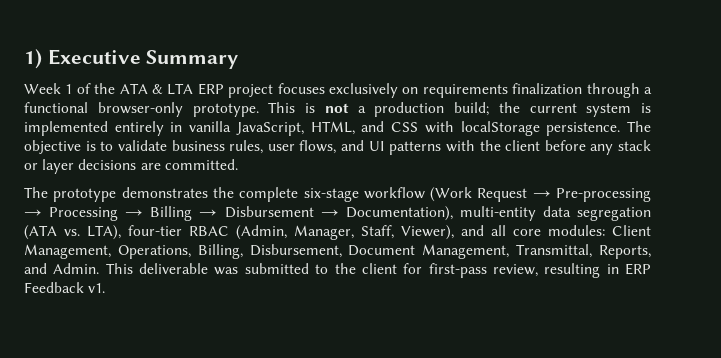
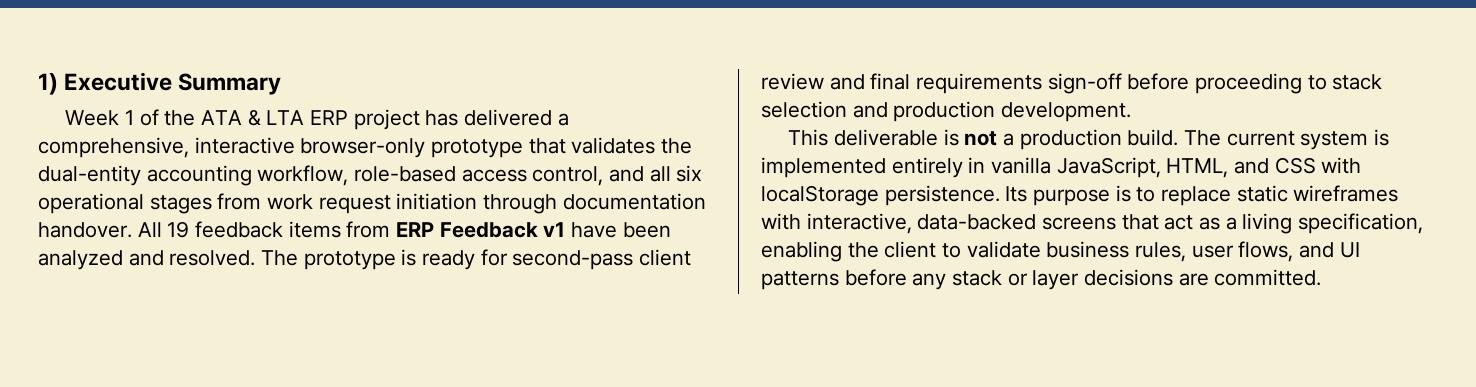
[277,83,652,98] [24,102,296,117] focuses exclusively on requirements finalization through a functional browser-only prototype. This -> [425,109,569,126] [38,137,693,158] [38,165,703,186] [38,193,706,214] [38,221,671,238] [38,249,692,270] [761,73,1383,94] [761,101,1132,122] [788,129,939,146] has delivered a comprehensive, interactive browser-only prototype that validates the dual-entity accounting workflow, role-based access control, and all six operational stages from work request initiation through documentation handover. All 19 feedback items from ERP Feedback v1 have been analyzed and resolved. The prototype is ready for second-pass client review and final requirements sign-off before proceeding to stack selection and production development. // This deliverable
[454,102,520,116] build; the -> [1127,129,1222,146] build. The
[627,121,652,132] [24,140,96,154] The objective is -> [1005,185,1399,206] [761,213,1424,234] [761,241,937,262] Its purpose is to replace static wireframes with interactive, data-backed screens that act as a living specification, enabling the client
[445,140,541,152] with the client -> (839, 280) none
[24,187,651,202] [24,206,652,221] [24,225,651,240] [24,244,651,259] [24,263,651,278] [24,282,106,293] // The prototype demonstrates the complete six-stage workflow (Work Request → Pre-processing → Processing → Billing → Disbursement → Documentation), multi-entity data segregation (ATA vs. LTA), four-tier RBAC (Admin, Manager, Staff, Viewer), and all core modules: Client Management, Operations, Billing, Disbursement, Document Management, Transmittal, Reports, and Admin. This deliverable was submitted to the client for first-pass review, resulting in ERP Feedback v1. -> (1322, 277) none

